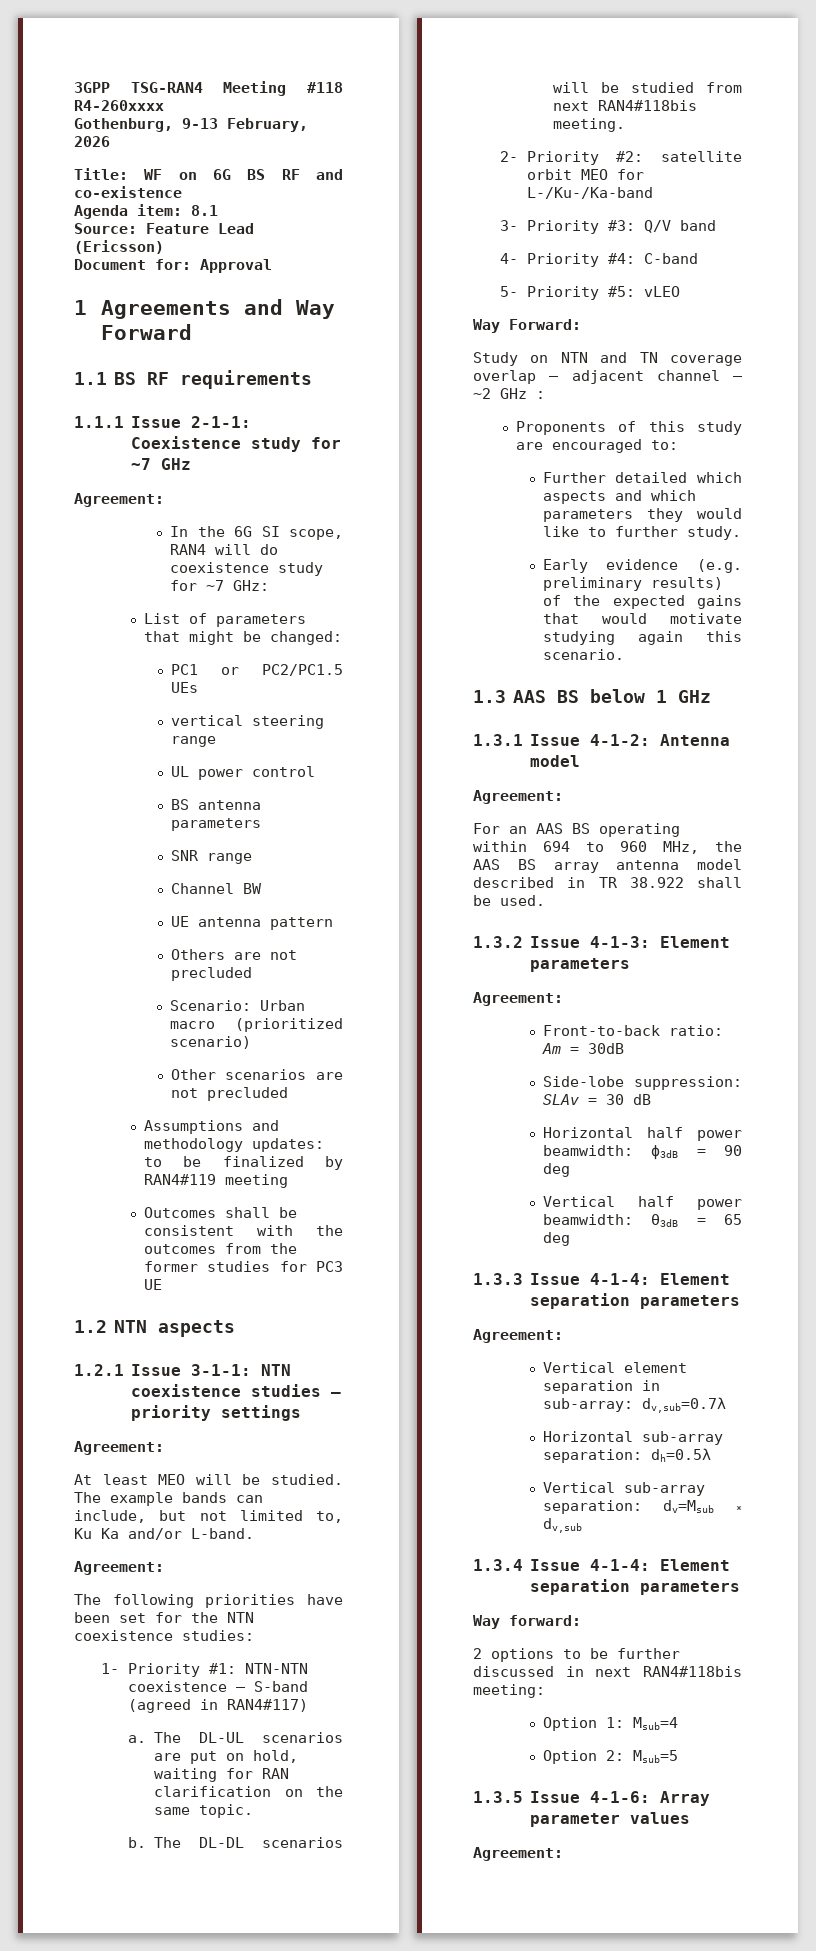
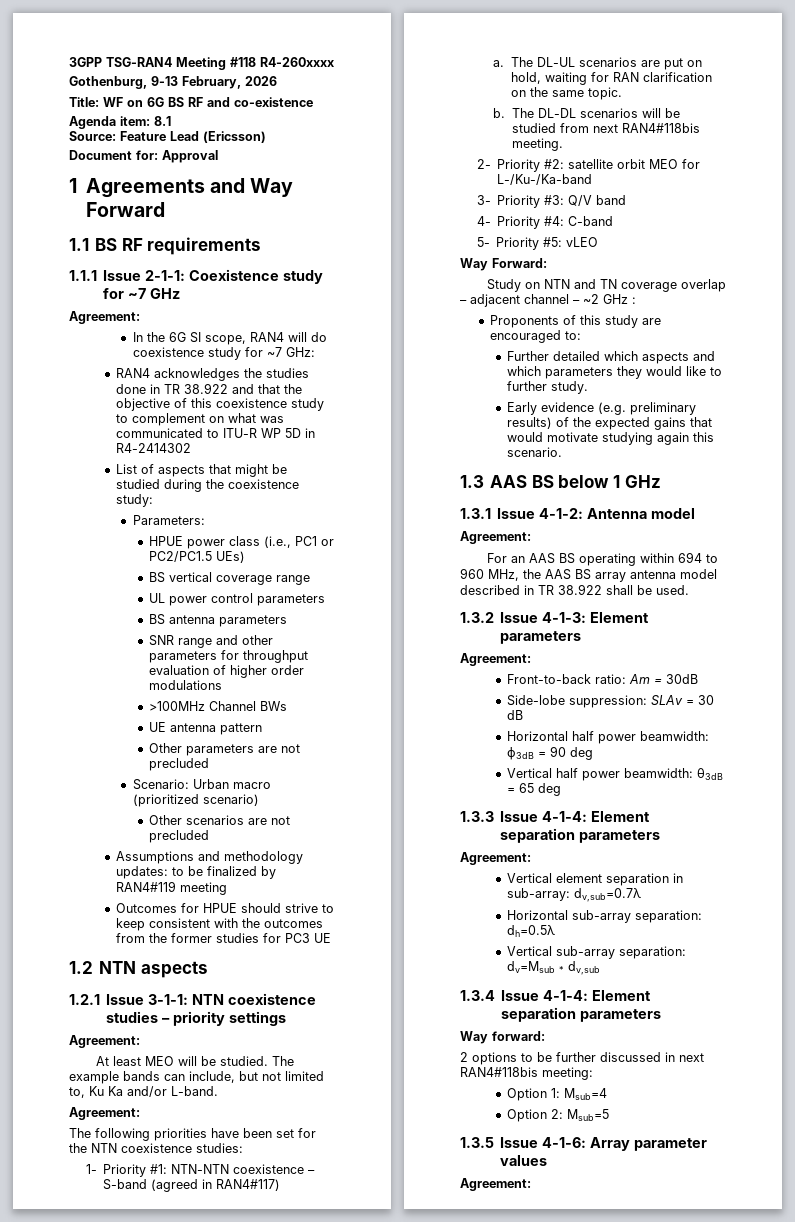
(270, 585) none -> [116,368,310,381] [116,383,303,394] [116,398,325,411] [116,413,285,426] [116,428,316,438] [116,443,192,453] // RAN4 acknowledges the studies done in TR 38.922 and that the objective of this coexistence study to complement on what was communicated to ITU-R WP 5D in R4-2414302
[215,614,306,627] parameters -> [158,465,206,477] aspects
[269,631,342,645] [170,664,343,676] [170,682,198,693] [170,715,324,729] changed: // PC1 or PC2/PC1.5 UEs // vertical steering -> [116,479,300,492] [116,494,154,507] [132,515,205,525] [149,536,335,549] [149,551,246,563] [149,572,273,585] studied during the coexistence study: // Parameters: // HPUE power class (i.e., PC1 or PC2/PC1.5 UEs) // BS vertical coverage
(315, 771) none -> [257,594,326,606] parameters
[170,883,262,894] // Channel BW -> [216,635,274,645] [149,650,309,663] [149,665,305,678] [149,680,223,690] [149,701,288,711] and other parameters for throughput evaluation of higher order modulations // >100MHz Channel BWs
[170,949,225,960] Others -> [149,743,255,756] Other parameters
[224,1207,297,1218] shall be -> [181,903,335,913] [116,918,146,931] for HPUE should strive to keep

